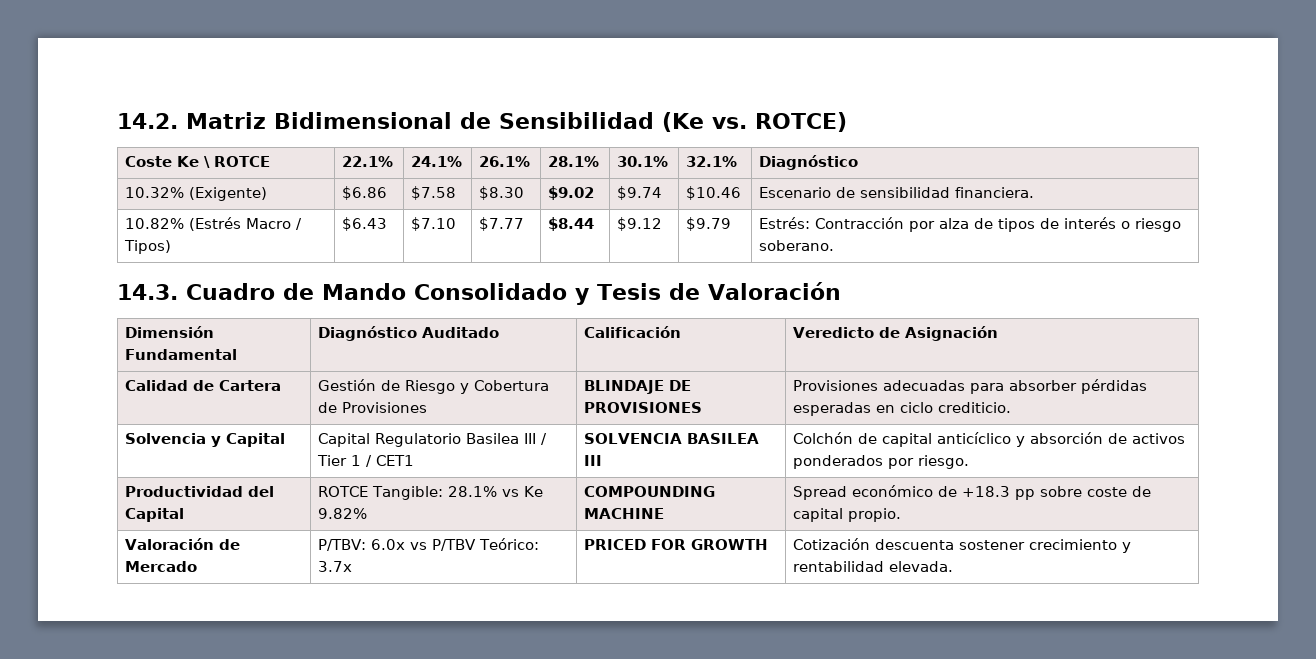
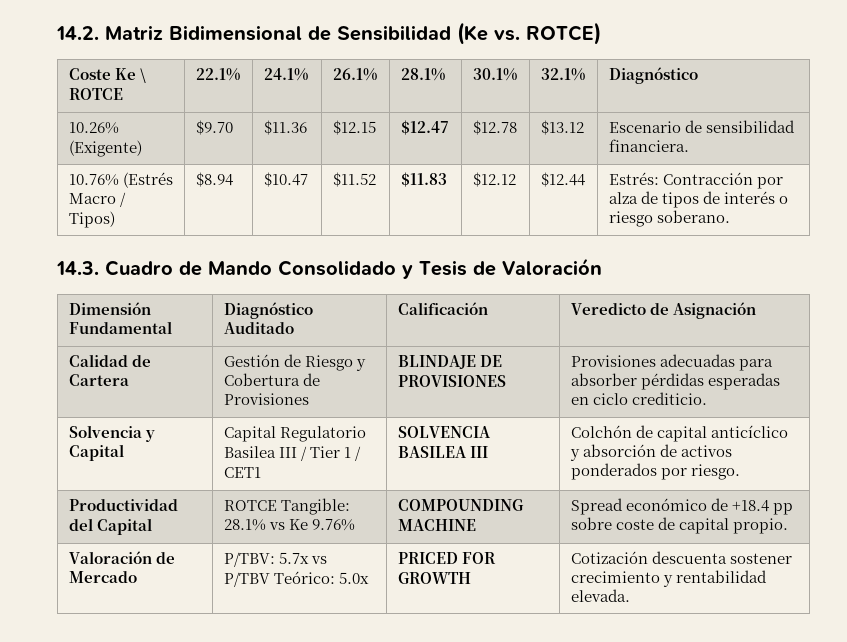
[125,187,185,198] 10.32% -> [68,122,119,134] 10.26%
[342,186,388,200] [411,186,457,200] [479,186,525,200] [548,186,595,200] [617,186,663,200] [686,186,742,200] $6.86 | $7.58 | $8.30 | $9.02 | $9.74 | $10.46 -> [195,120,233,135] [263,120,307,135] [332,120,376,135] [400,120,449,135] [472,120,517,135] [540,120,584,135] $9.70 | $11.36 | $12.15 | $12.47 | $12.78 | $13.12
[125,218,185,229] 10.82% -> [68,174,119,186] 10.76%
[342,217,388,231] [411,217,457,231] [479,217,525,231] [548,217,595,231] [617,217,663,231] [686,217,732,231] $6.43 | $7.10 | $7.77 | $8.44 | $9.12 | $9.79 -> [195,172,233,187] [263,172,308,187] [332,172,376,187] [400,172,447,187] [472,172,516,187] [540,172,585,187] $8.94 | $10.47 | $11.52 | $11.83 | $12.12 | $12.44
[318,508,368,519] 9.82% -> [311,519,355,531] 9.76%
[962,486,1011,497] +18.3 -> [731,500,769,512] +18.4
[371,539,406,550] 6.0x -> [278,552,309,564] 5.7x
[318,561,353,572] 3.7x -> [338,572,369,584] 5.0x

